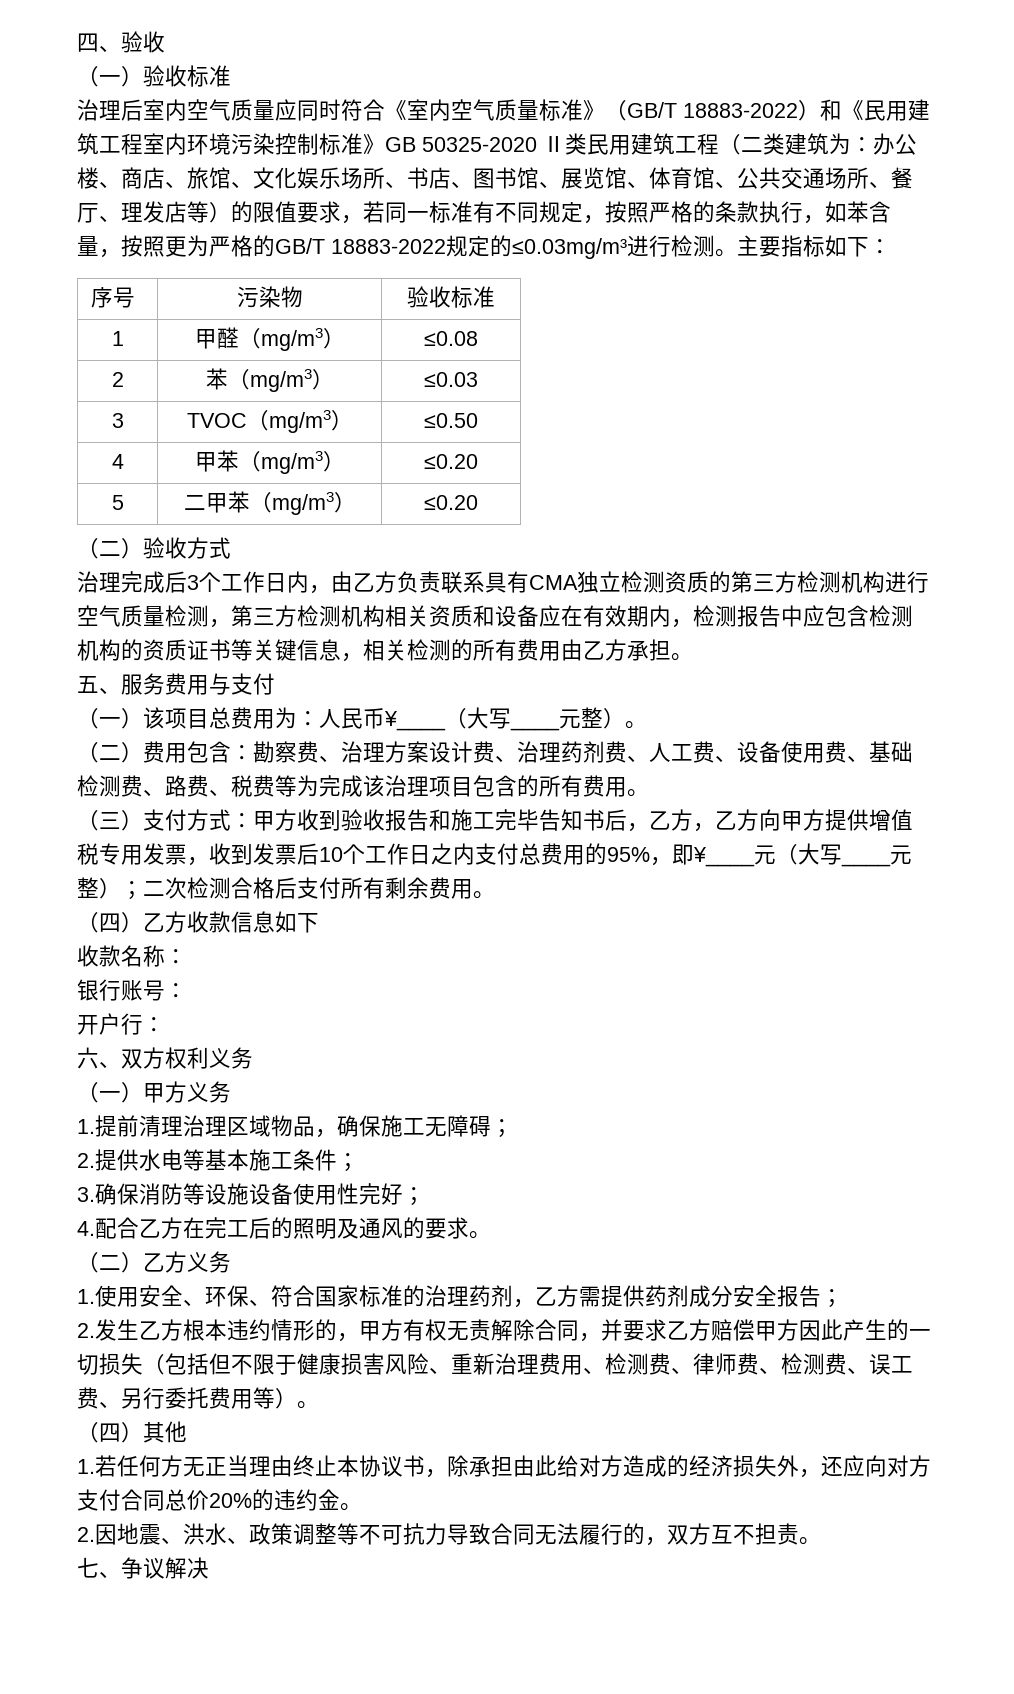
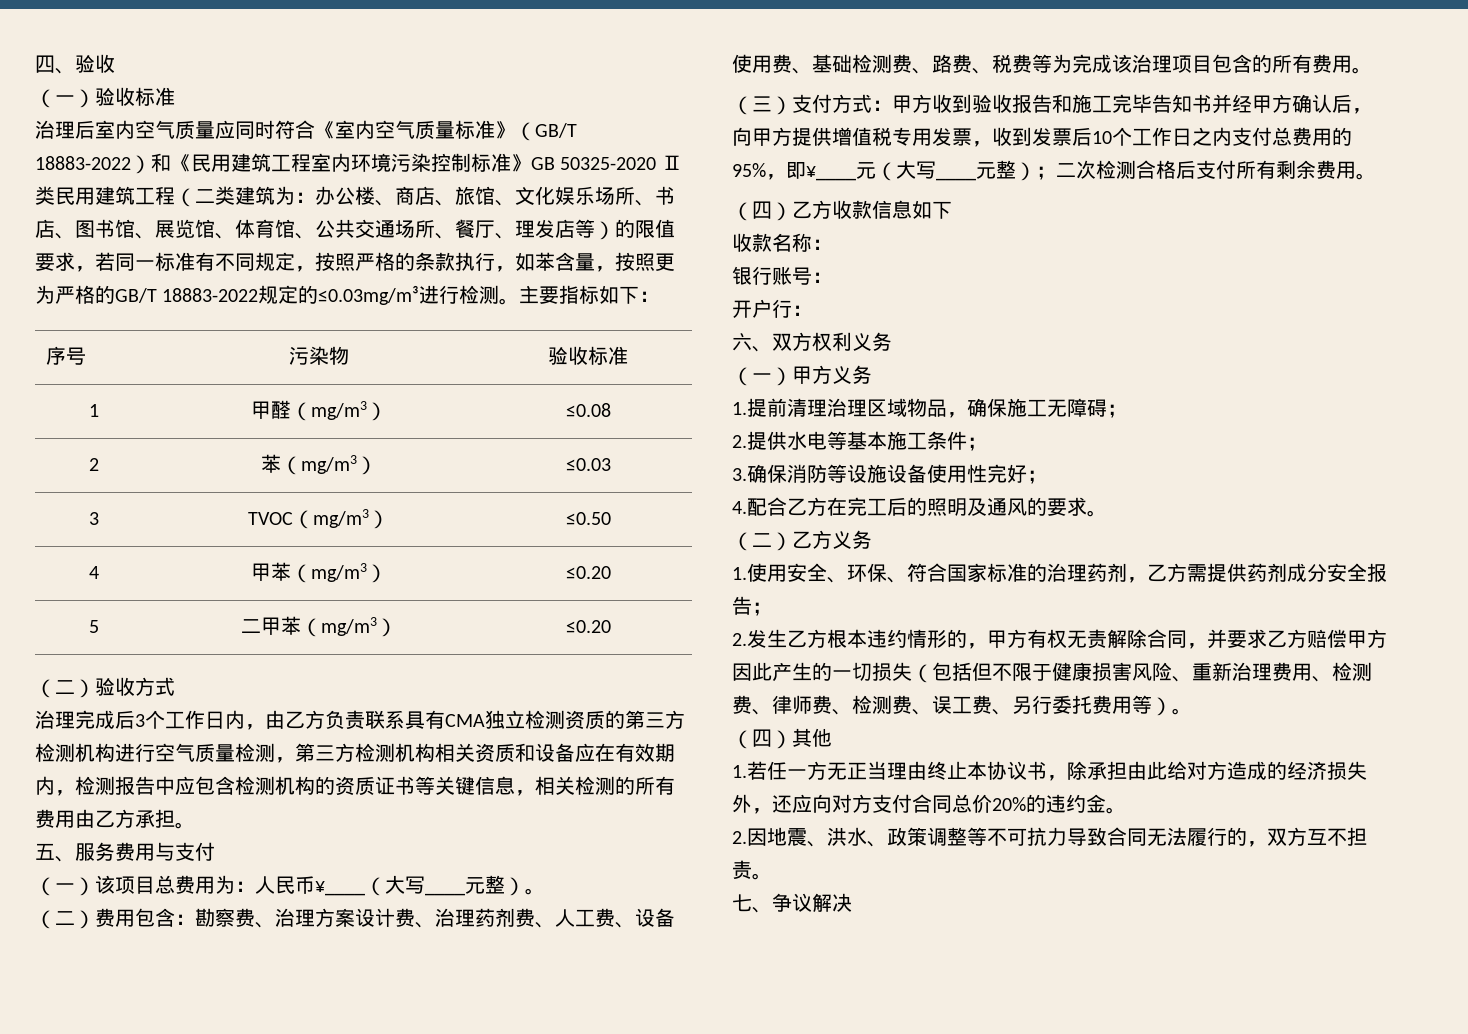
[605,809,759,832] 后，乙方，乙方 -> [1212,94,1372,114] 并经甲方确认后，
[139,1455,161,1477] 何 -> [787,769,807,778] 一

